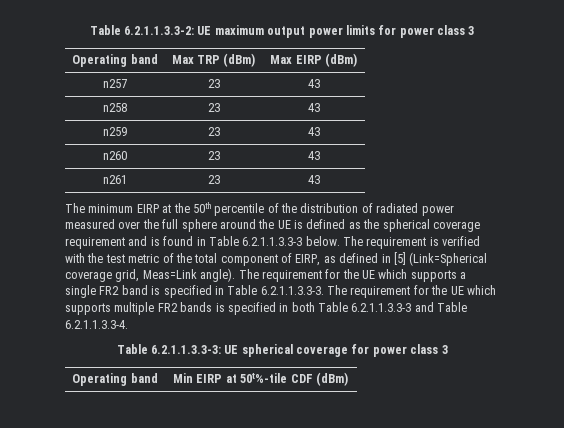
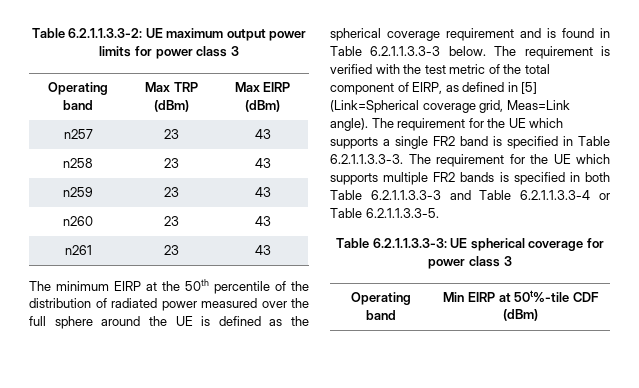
[65,320,128,329] 6.2.1.1.3.3-4. -> [520,190,610,200] [330,208,439,218] 6.2.1.1.3.3-4 or Table 6.2.1.1.3.3-5.

